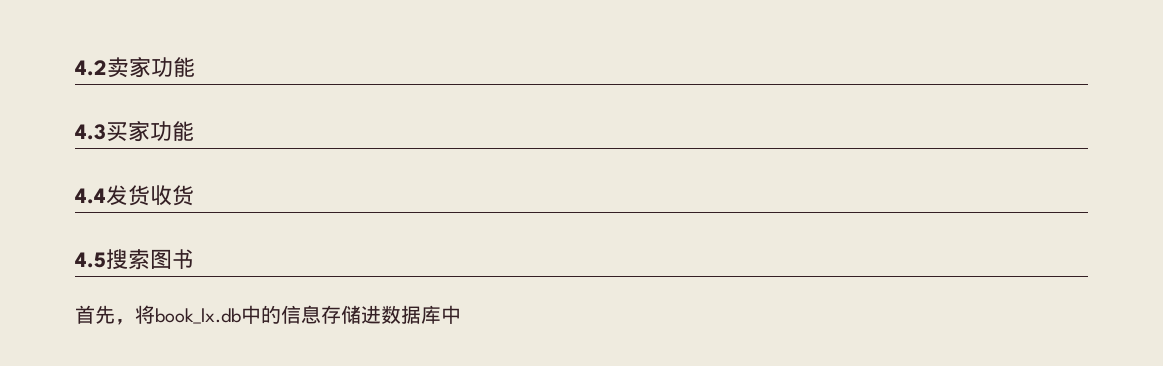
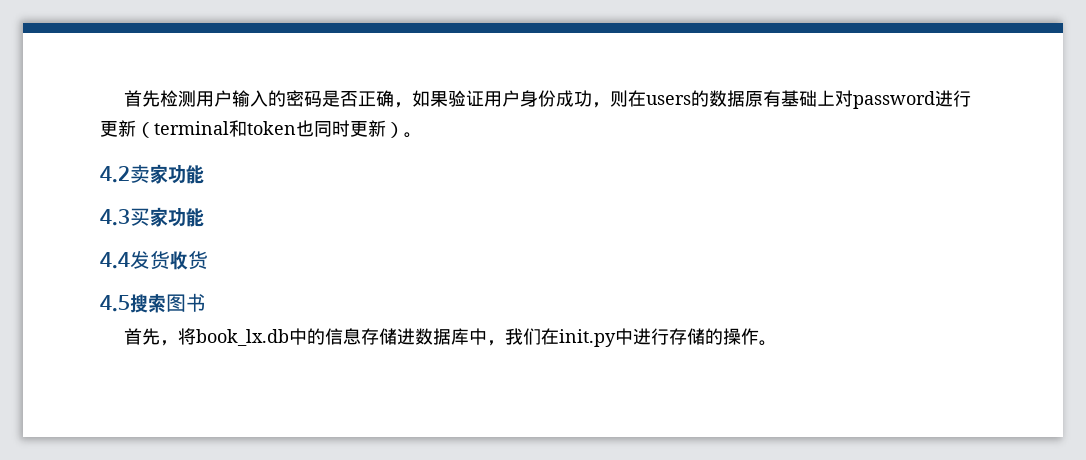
(75, 68) none -> [124,90,972,109] [100,120,422,138] 首先检测用户输入的密码是否正确，如果验证用户身份成功，则在users的数据原有基础上对password进行更新（terminal和token也同时更新）。 //
(461, 314) none -> [487,328,778,347] ，我们在init.py中进行存储的操作。

